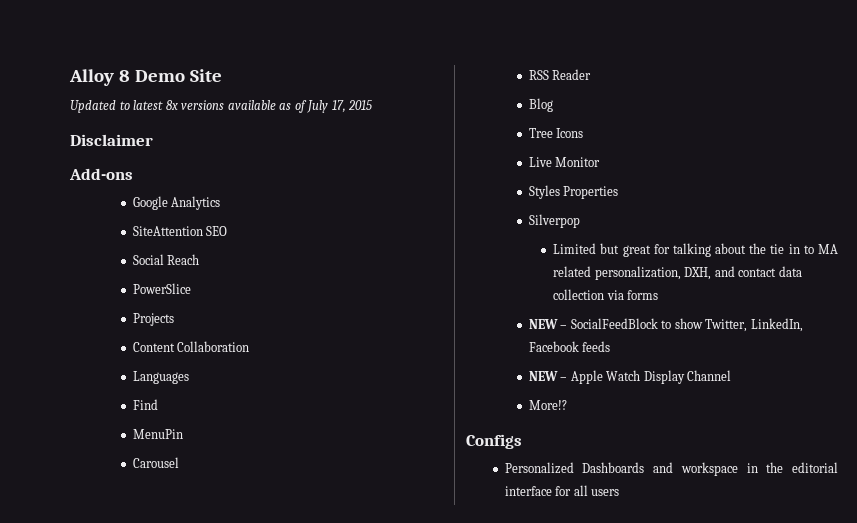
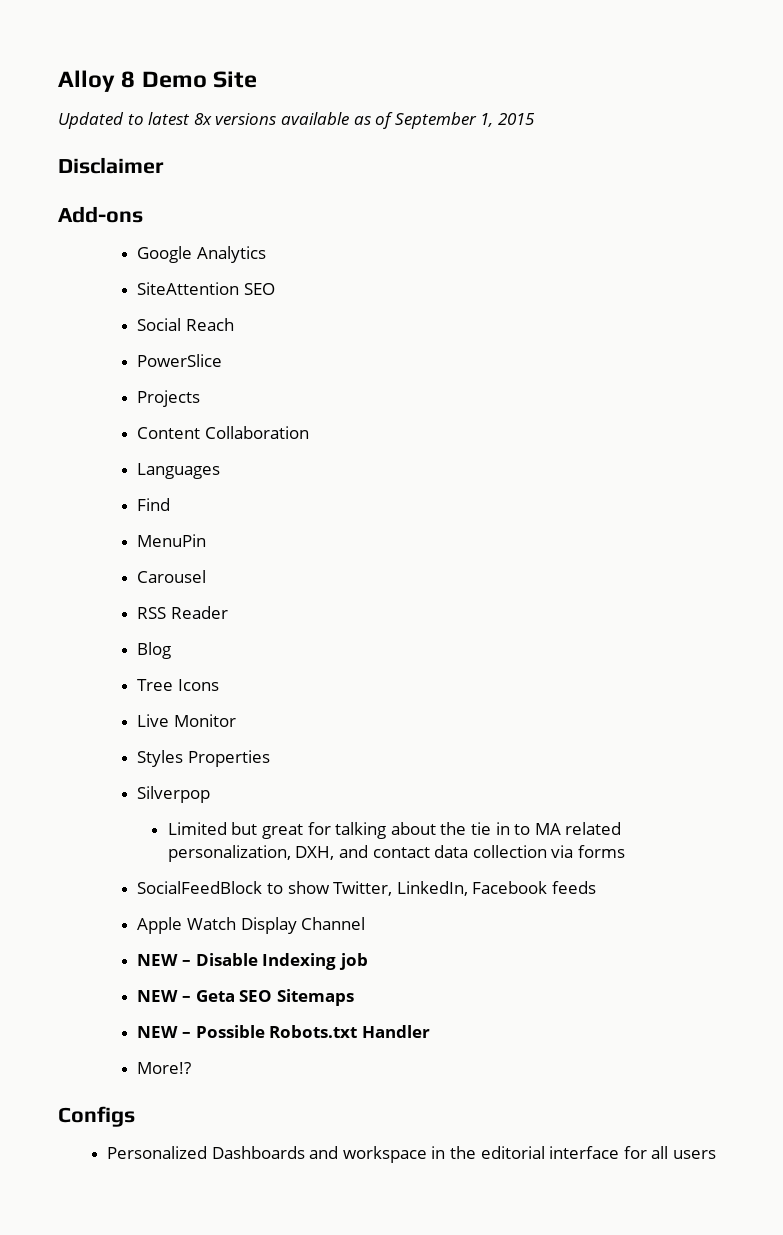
[307,100,346,113] July 17, -> [394,112,494,129] September 1,
[528,319,568,329] NEW – -> (625, 851) none
[528,371,568,381] NEW – -> (596, 887) none
(732, 375) none -> [137,953,368,970] [137,989,354,1006] [137,1025,430,1038] // NEW – Disable Indexing job // NEW – Geta SEO Sitemaps // NEW – Possible Robots.txt Handler

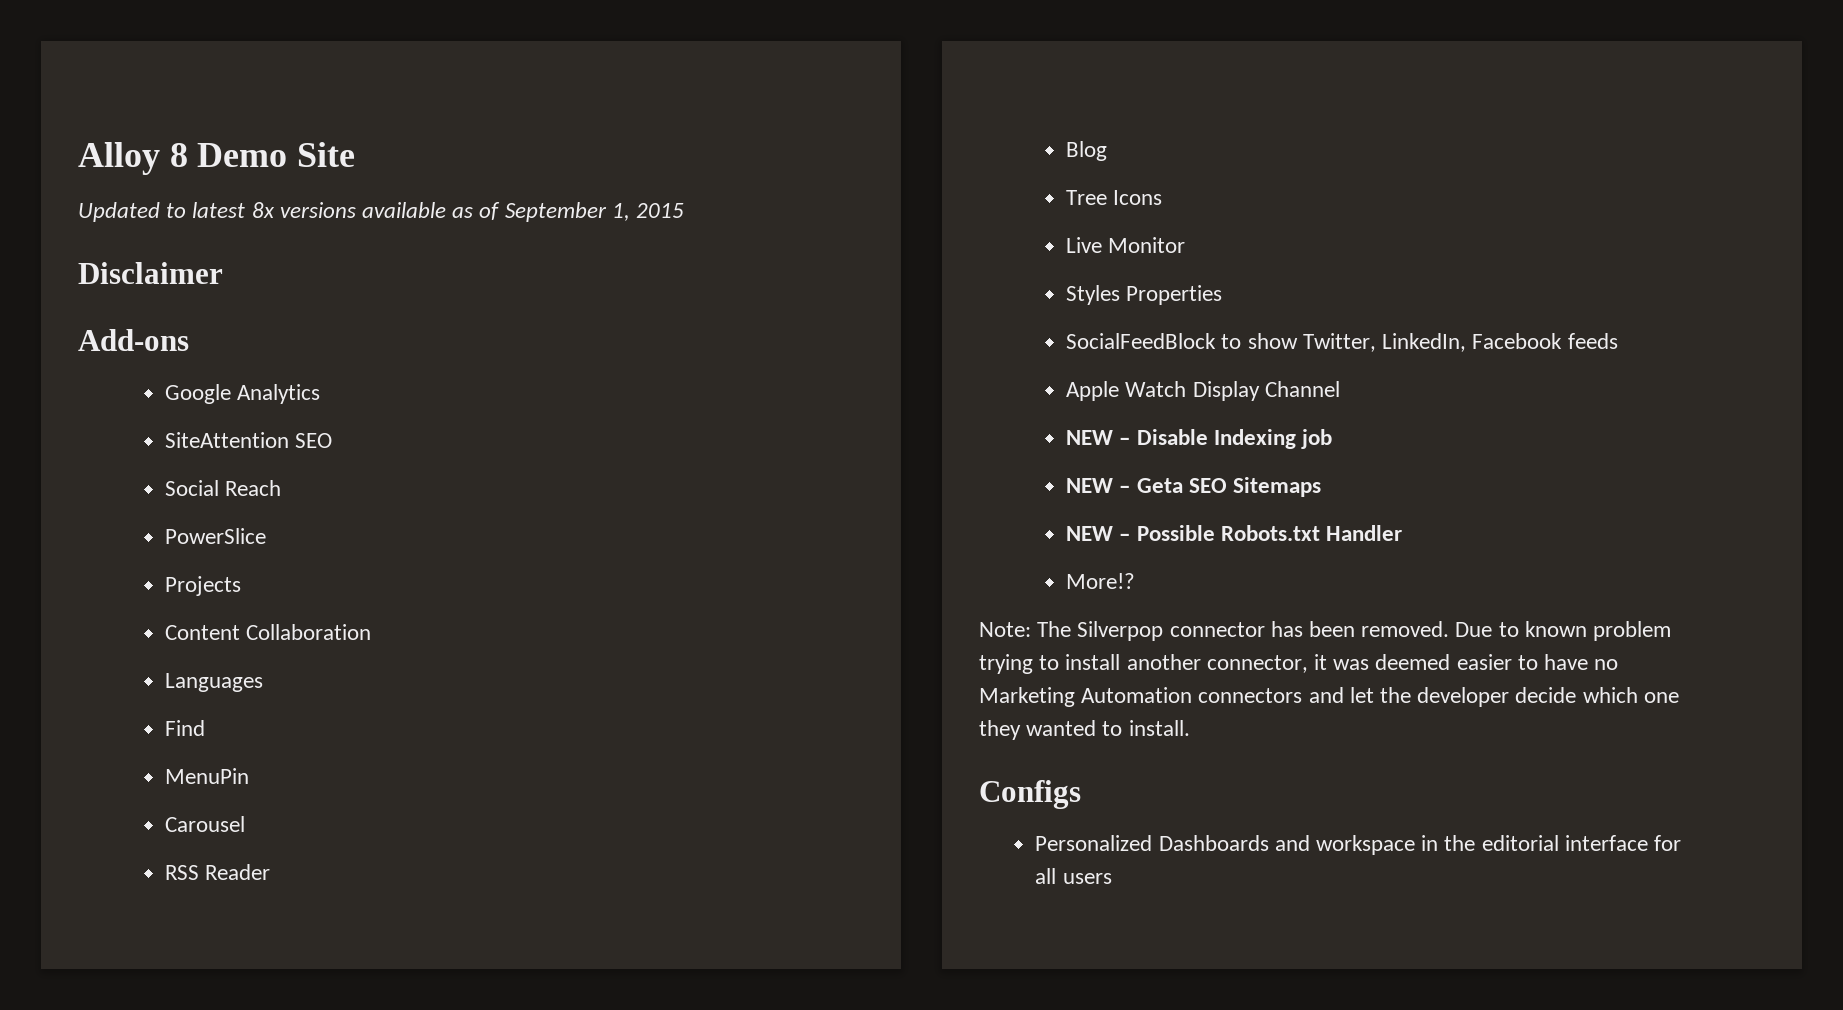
[137,786,211,803] [167,822,622,839] [167,845,625,862] // Silverpop // Limited but great for talking about the tie in to MA related personalization, DXH, and contact data collection via forms -> (1223, 295) none
(192, 1068) none -> [979,621,1672,641] [979,654,1619,674] [979,687,1679,707] [979,720,1190,740] // Note: The Silverpop connector has been removed. Due to known problem trying to install another connector, it was deemed easier to have no Marketing Automation connectors and let the developer decide which one they wanted to install.

